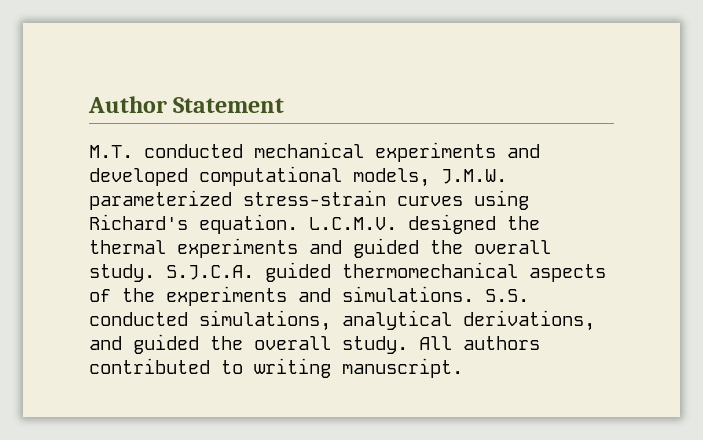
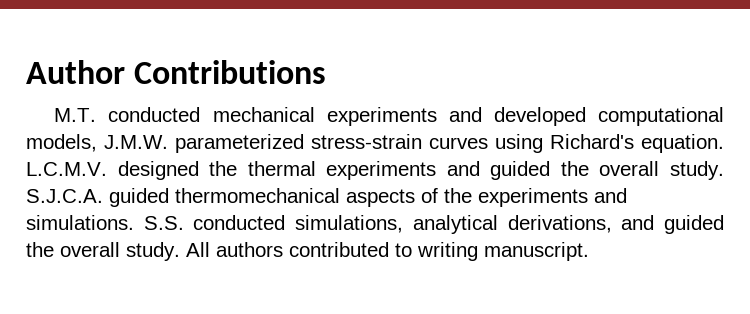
[173,97,285,113] Statement -> [134,60,327,84] Contributions

